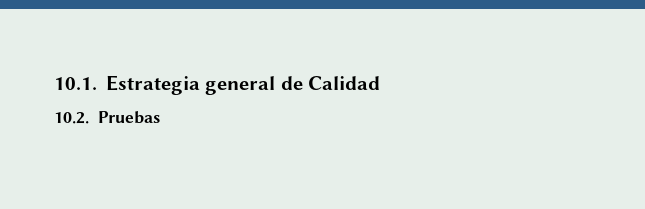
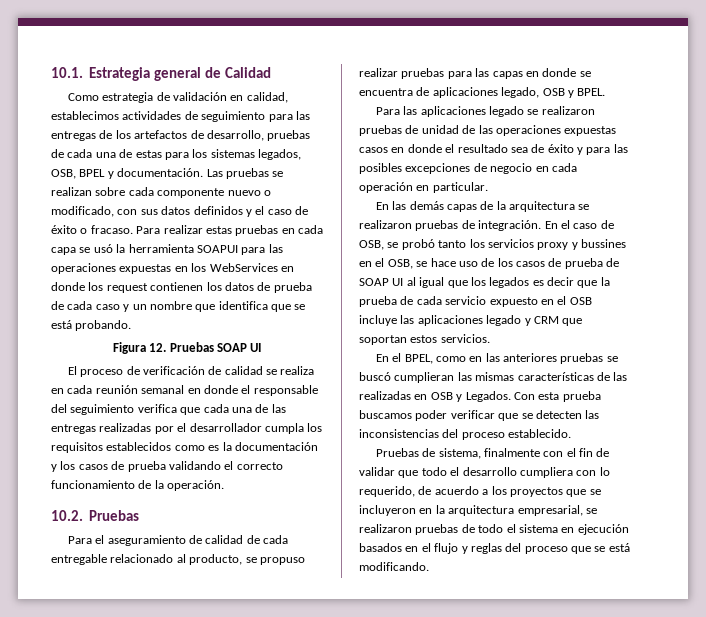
[54,111,160,124] 10.2. Pruebas -> [67,92,288,103] [51,111,310,122] [51,130,311,141] [51,149,301,160] [51,168,284,179] [51,187,271,198] [51,206,308,217] [51,225,323,236] [51,244,283,255] [51,263,294,274] [51,282,312,293] [51,301,306,312] [51,320,132,331] [112,342,262,354] [67,366,315,377] [51,385,318,396] [51,404,286,415] [51,423,323,434] [51,442,318,453] [51,461,283,472] [51,480,225,491] [51,510,140,521] [67,535,289,546] [51,554,305,565] [359,68,591,79] [359,87,606,98] [375,106,595,117] [359,125,617,136] [359,144,628,155] [359,163,577,174] [359,182,488,193] [375,201,590,212] [359,220,614,231] [359,239,626,250] [359,258,620,269] [359,277,610,288] [359,296,592,307] [359,315,583,326] [359,334,490,345] [375,353,618,364] [359,372,628,383] [359,391,601,402] [359,410,600,421] [359,429,572,440] [375,448,610,459] [359,467,610,478] [359,486,601,497] [359,505,597,516] [359,524,629,535] [359,543,630,554] [359,562,429,571] Como estrategia de validación en calidad, establecimos actividades de seguimiento para las entregas de los artefactos de desarrollo, pruebas de cada una de estas para los sistemas legados, OSB, BPEL y documentación. Las pruebas se realizan sobre cada componente nuevo o modificado, con sus datos definidos y el caso de éxito o fracaso. Para realizar estas pruebas en cada capa se usó la herramienta SOAPUI para las operaciones expuestas en los WebServices en donde los request contienen los datos de prueba de cada caso y un nombre que identifica que se está probando. // Figura 12. Pruebas SOAP UI // El proceso de verificación de calidad se realiza en cada reunión semanal en donde el responsable del seguimiento verifica que cada una de las entregas realizadas por el desarrollador cumpla los requisitos establecidos como es la documentación y los casos de prueba validando el correcto funcionamiento de la operación. // 10.2. Pruebas // Para el aseguramiento de calidad de cada entregable relacionado al producto, se propuso realizar pruebas para las capas en donde se encuentra de aplicaciones legado, OSB y BPEL. // Para las aplicaciones legado se realizaron pruebas de unidad de las operaciones expuestas casos en donde el resultado sea de éxito y para las posibles excepciones de negocio en cada operación en particular. // En las demás capas de la arquitectura se realizaron pruebas de integración. En el caso de OSB, se probó tanto los servicios proxy y bussines en el OSB, se hace uso de los casos de prueba de SOAP UI al igual que los legados es decir que la prueba de cada servicio expuesto en el OSB incluye las aplicaciones legado y CRM que soportan estos servicios. // En el BPEL, como en las anteriores pruebas se buscó cumplieran las mismas características de las realizadas en OSB y Legados. Con esta prueba buscamos poder verificar que se detecten las inconsistencias del proceso establecido. // Pruebas de sistema, finalmente con el fin de validar que todo el desarrollo cumpliera con lo requerido, de acuerdo a los proyectos que se incluyeron en la arquitectura empresarial, se realizaron pruebas de todo el sistema en ejecución basados en el flujo y reglas del proceso que se está modificando.

